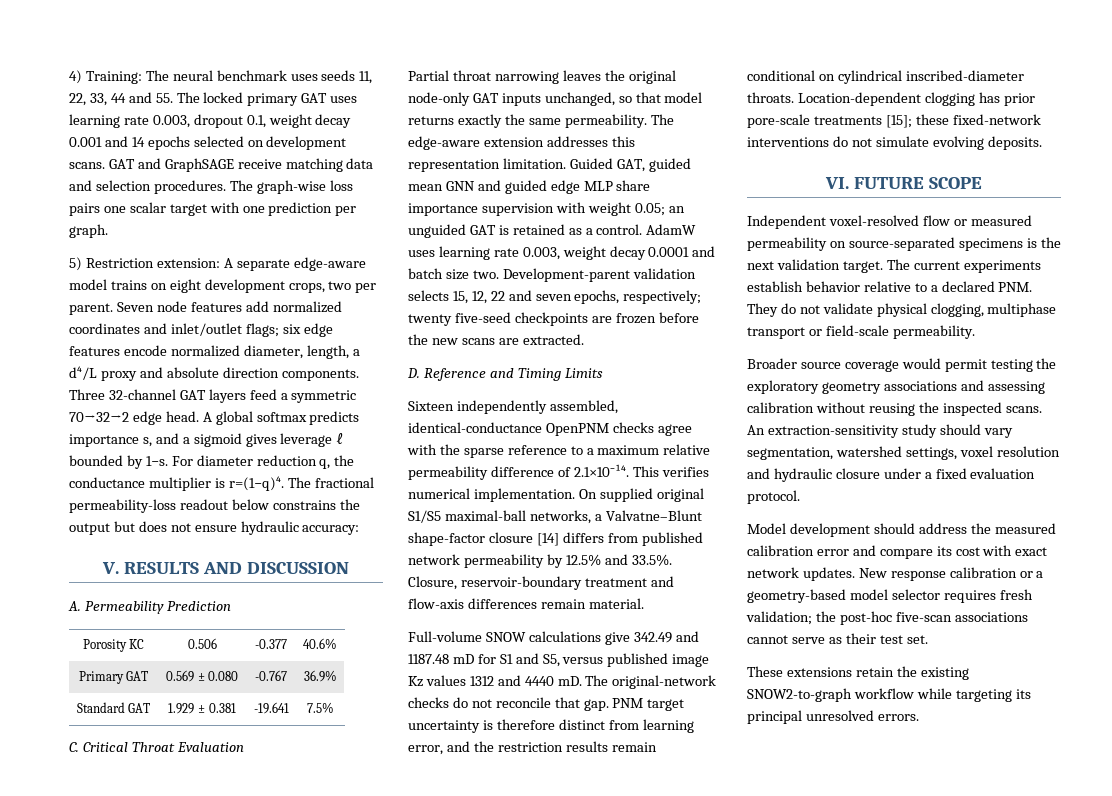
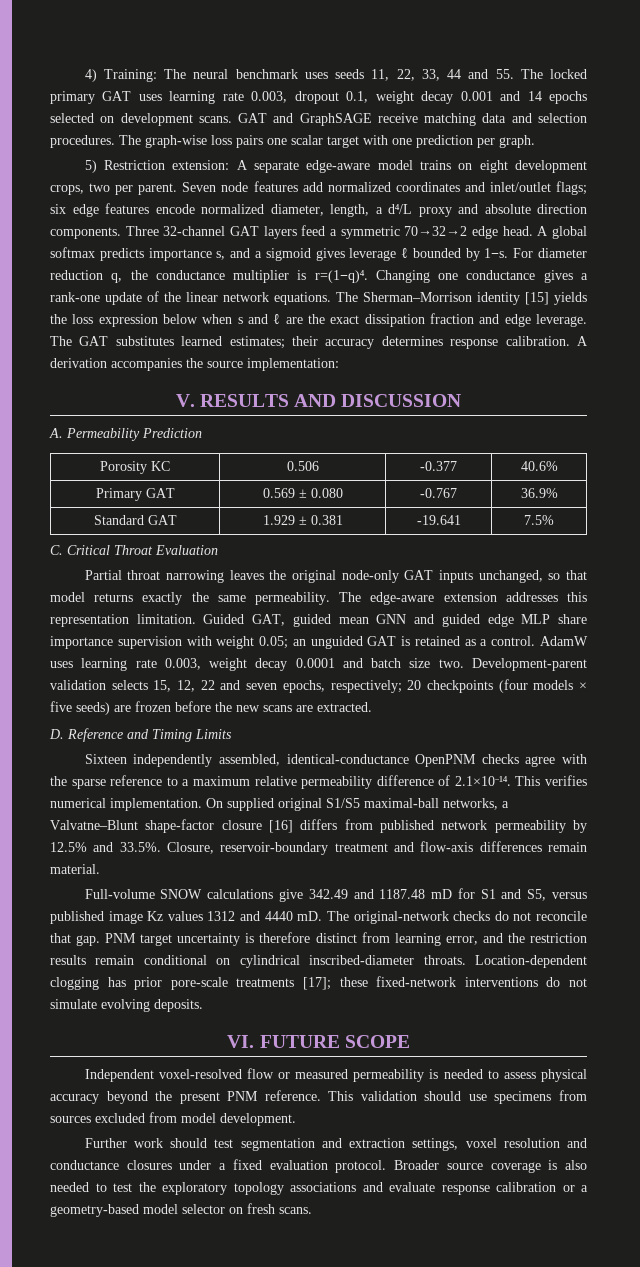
[287,477,374,488] [69,499,360,513] [69,521,360,535] The fractional permeability-loss readout below constrains the output but does not ensure hydraulic accuracy: -> [375,270,588,283] [50,291,587,305] [50,313,587,327] [50,336,588,349] [50,358,339,371] Changing one conductance gives a rank-one update of the linear network equations. The Sherman–Morrison identity [15] yields the loss expression below when s and ℓ are the exact dissipation fraction and edge leverage. The GAT substitutes learned estimates; their accuracy determines response calibration. A derivation accompanies the source implementation:
[408,312,588,326] twenty five-seed checkpoints -> [407,679,587,693] [50,701,110,715] 20 checkpoints (four models × five seeds)
[536,533,559,546] [14] -> [269,820,293,833] [16]
[885,115,912,128] [15]; -> [303,977,331,990] [17];
[829,237,1061,251] [747,259,1041,273] [747,281,1033,292] [747,303,1057,317] [747,325,975,339] [747,358,1057,372] [747,380,1045,394] [747,402,1042,416] [747,424,1013,438] [747,446,902,460] on source-separated specimens is the next validation target. The current experiments establish behavior relative to a declared PNM. They do not validate physical clogging, multiphase transport or field-scale permeability. // Broader source coverage would permit testing the exploratory geometry associations and assessing calibration without reusing the inspected scans. An extraction-sensitivity study should vary segmentation, watershed -> [429,1069,588,1082] [50,1090,587,1104] [50,1112,296,1126] [84,1138,406,1151] is needed to assess physical accuracy beyond the present PNM reference. This validation should use specimens from sources excluded from model development. // Further work should test segmentation and extraction
[773,468,880,482] hydraulic closure -> [50,1160,172,1170] conductance closures
[747,523,1056,537] [747,545,1048,559] [747,567,887,581] // Model development should address the measured calibration error and compare its cost with exact network updates. New -> [394,1160,588,1173] [50,1182,435,1195] Broader source coverage is also needed to test the exploratory topology associations and evaluate
[943,589,1033,603] [746,611,1028,625] [747,633,928,644] [747,666,969,680] [747,688,1031,702] [747,710,919,724] requires fresh validation; the post-hoc five-scan associations cannot serve as their test set. // These extensions retain the existing SNOW2-to-graph workflow while targeting its principal unresolved errors. -> [229,1203,312,1214] on fresh scans.

